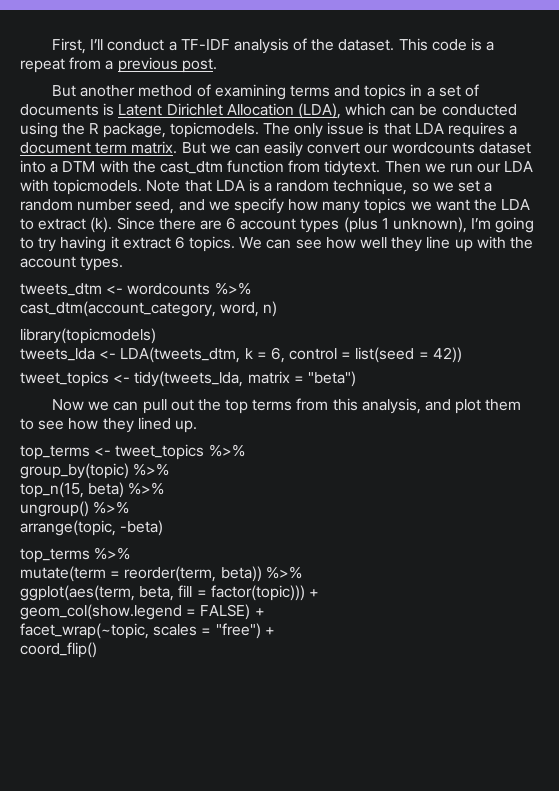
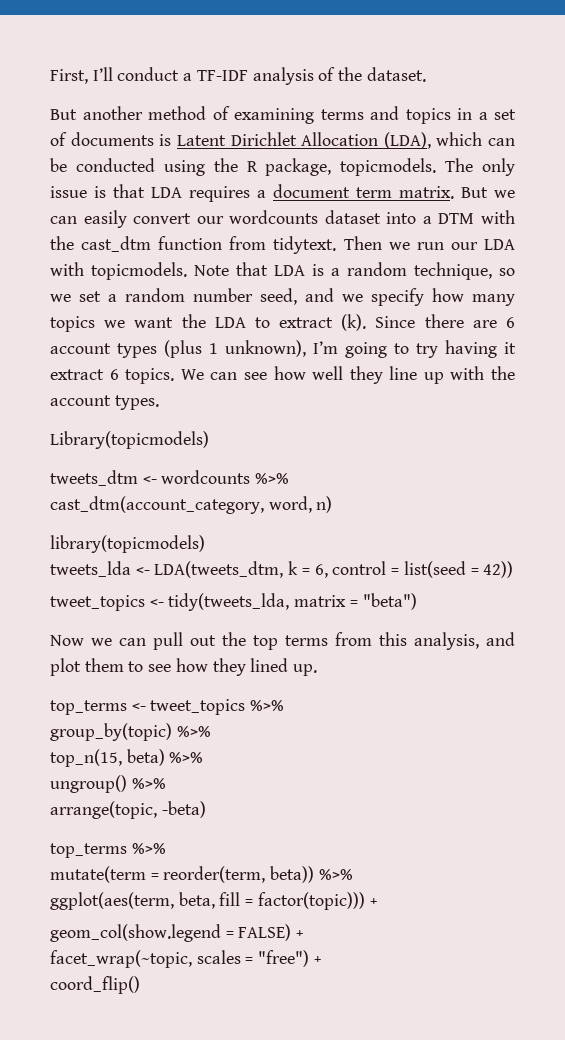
[398,38,495,51] [20,57,217,73] This code is a repeat from a previous post. -> (426, 74) none
(124, 263) none -> [50,431,209,449] // Library(topicmodels)

